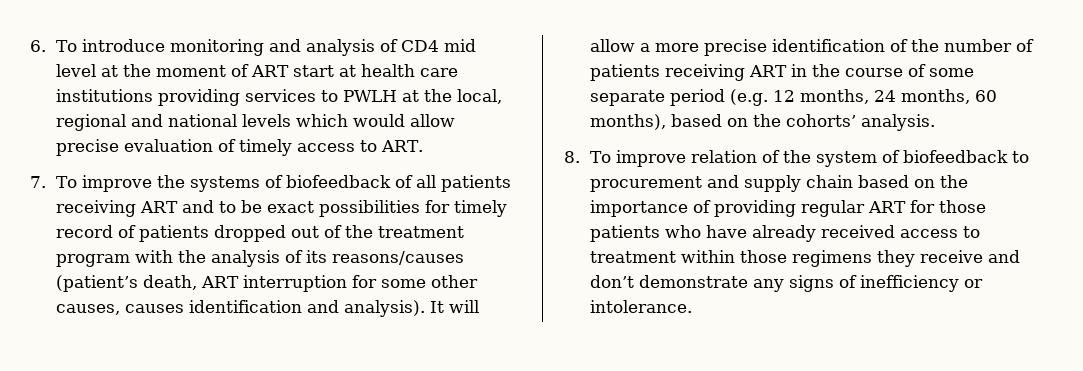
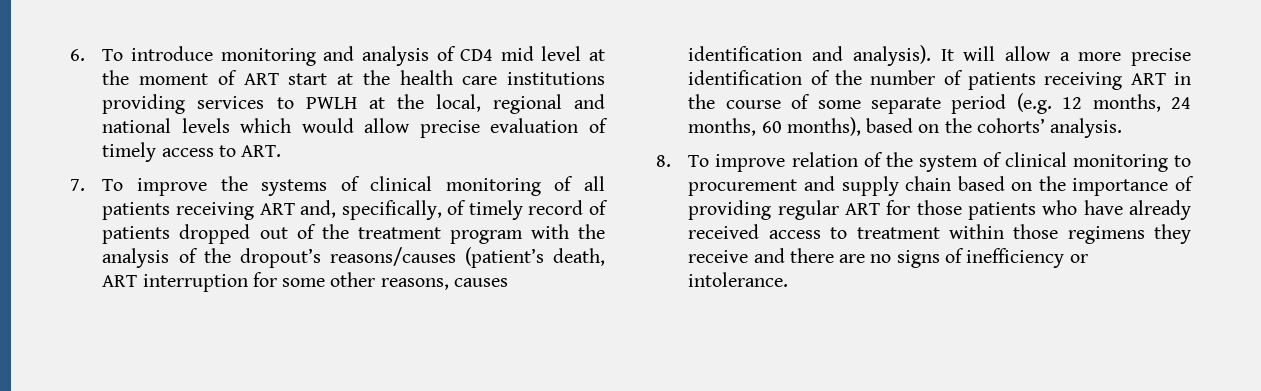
(357, 71) none -> [362,70,390,85] the
[286,175,392,188] biofeedback -> [370,176,541,196] clinical monitoring
[182,200,451,217] and to be exact possibilities for -> [300,200,467,220] and, specifically, of
[306,250,328,263] its -> [203,248,321,268] the dropout’s
[56,304,121,315] causes, -> [380,278,449,290] reasons,
[903,150,1009,163] biofeedback -> [1004,152,1168,172] clinical monitoring
[590,275,785,292] don’t demonstrate any -> [789,248,892,263] there are no

